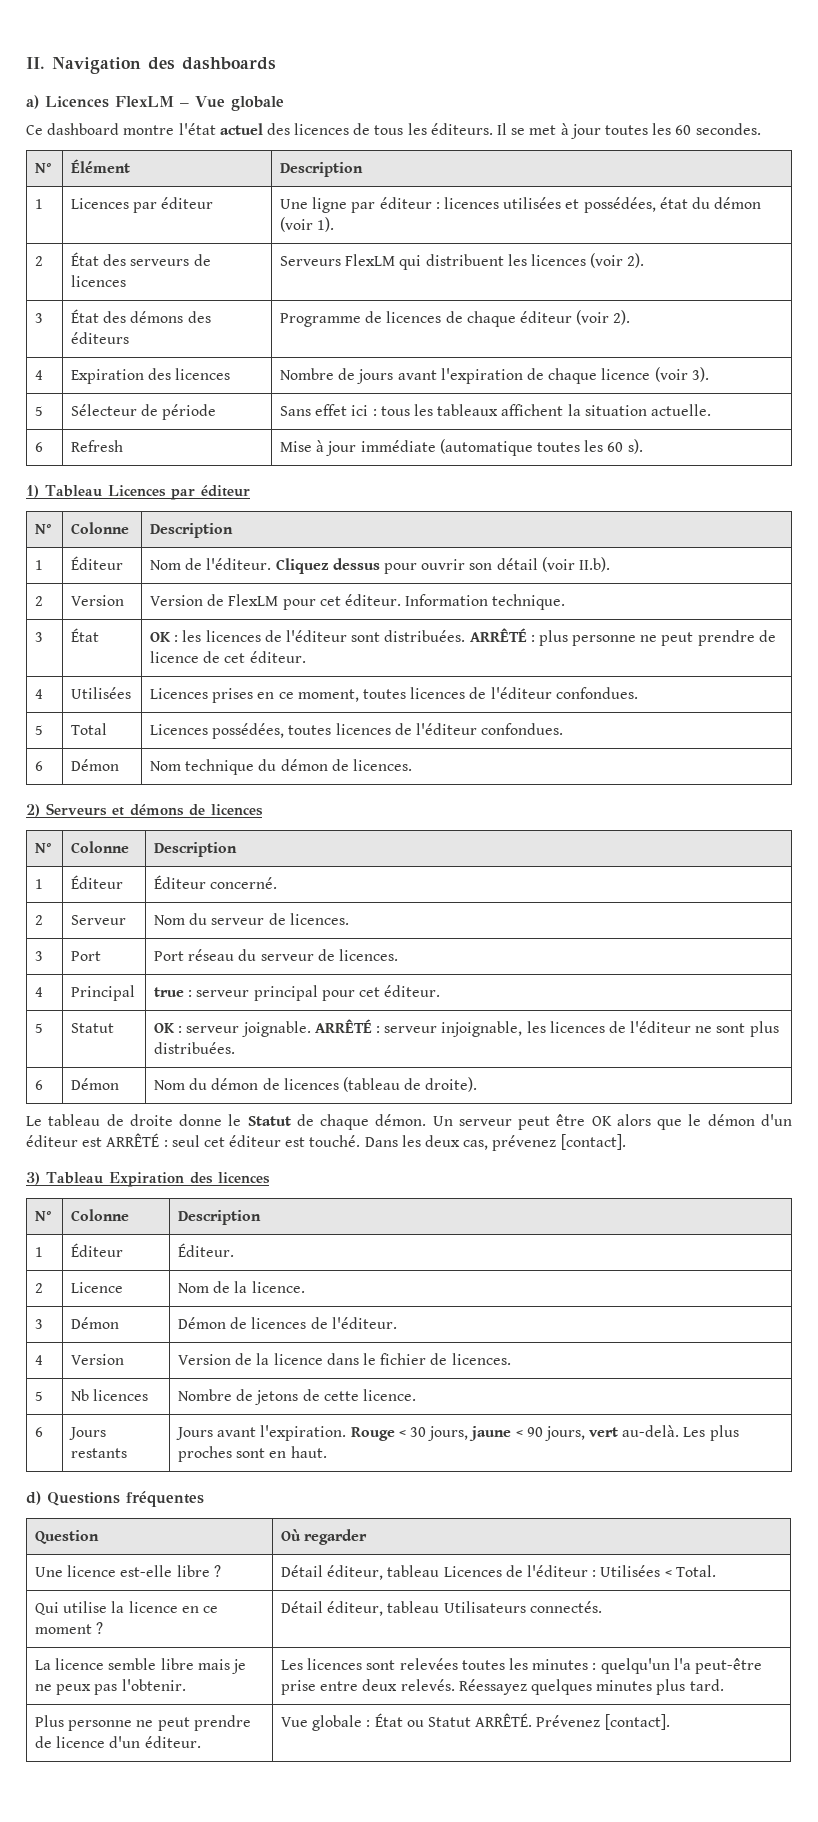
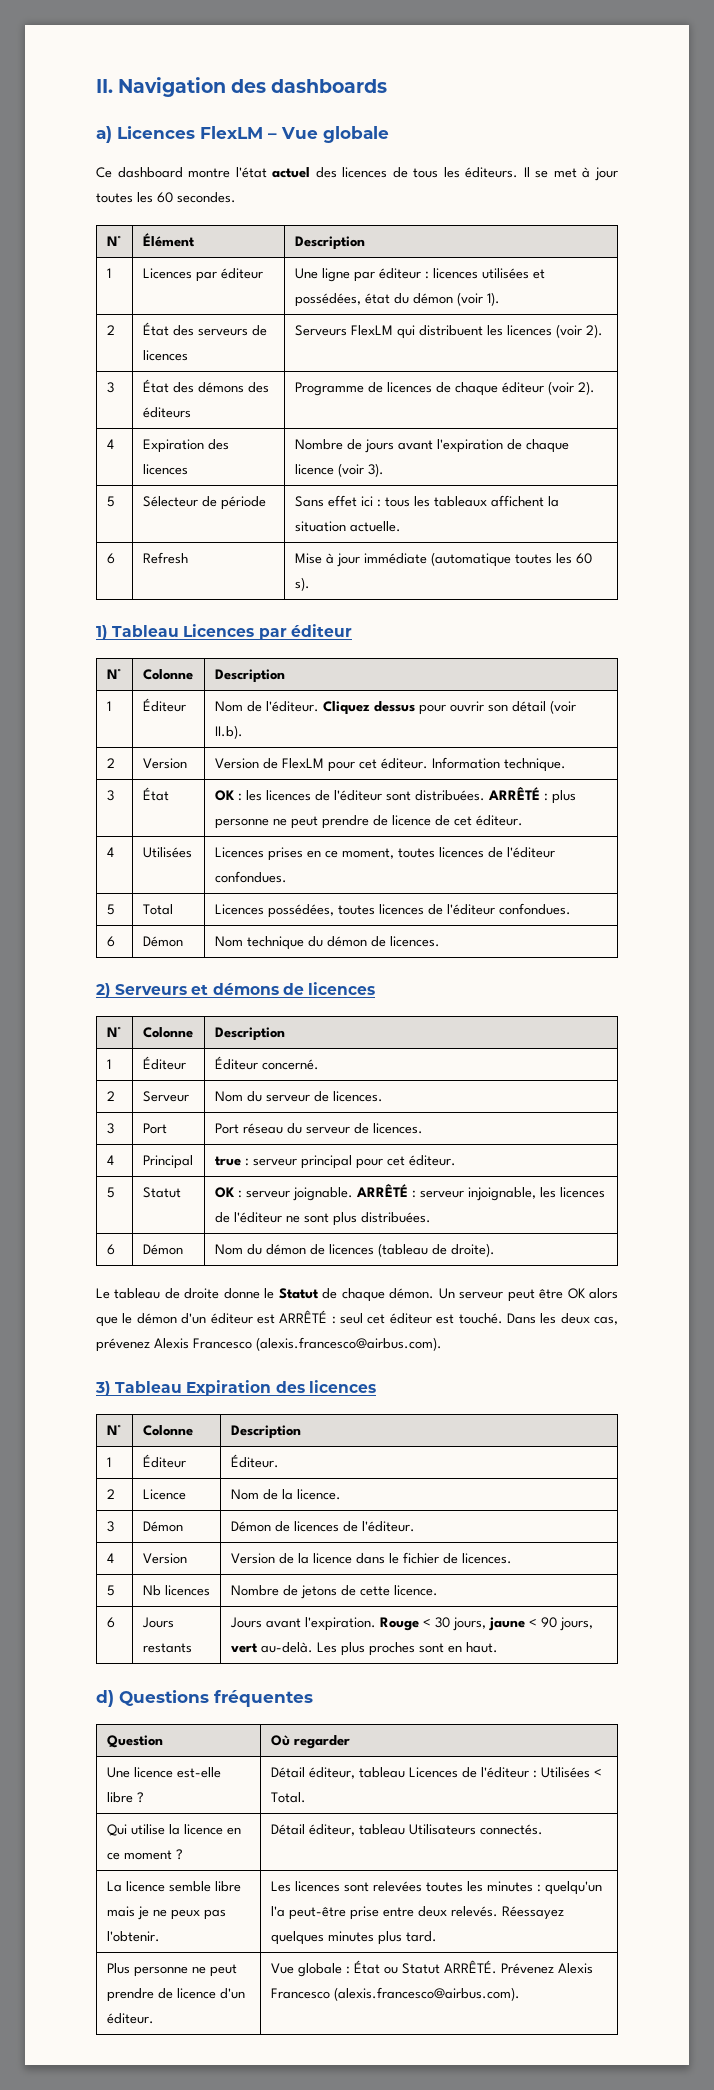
[560,1134,626,1150] [contact]. -> [154,1337,442,1351] Alexis Francesco (alexis.francesco@airbus.com).
[604,1714,670,1730] [contact]. -> [557,1963,593,1974] [270,1987,520,2001] Alexis Francesco (alexis.francesco@airbus.com).

